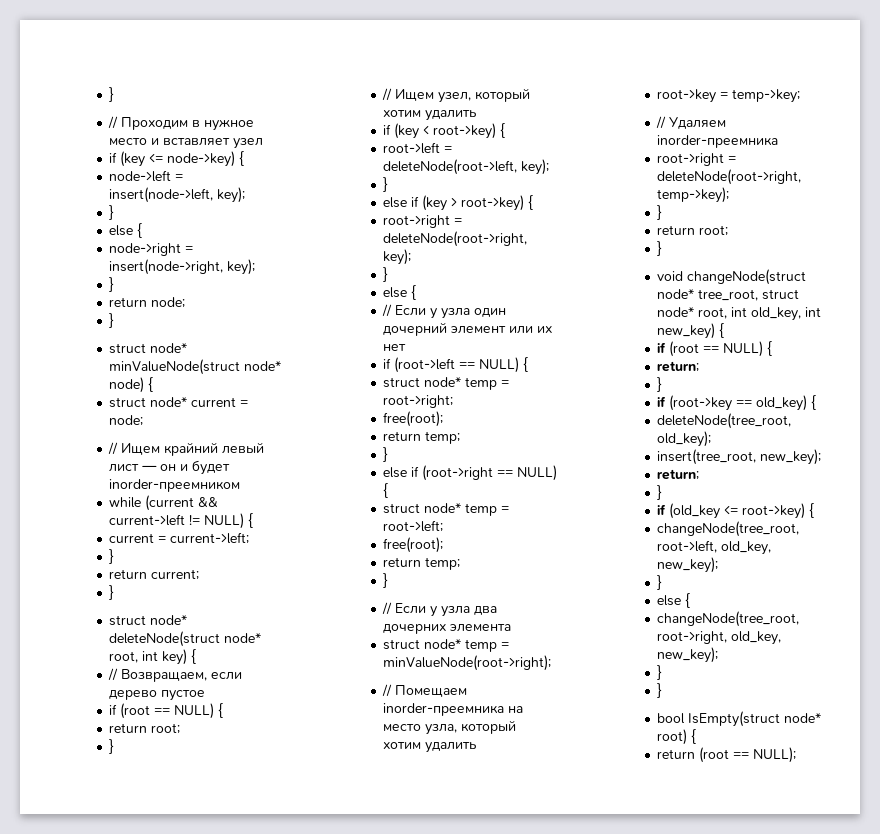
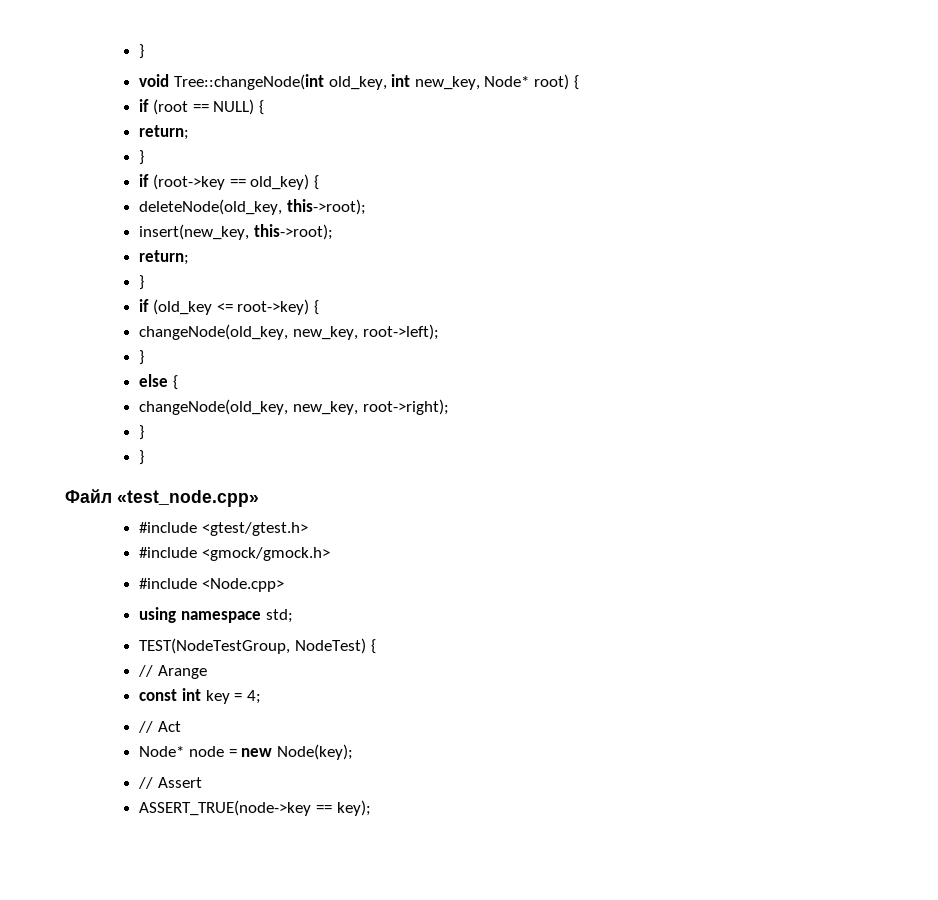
[109,87,115,102] [108,116,255,131] [109,138,264,149] [109,151,245,167] [109,170,184,182] [109,187,246,203] [109,205,115,220] [109,223,143,238] [109,243,194,256] [109,259,256,275] [109,277,115,292] [109,297,186,308] [109,313,115,328] [109,343,188,354] [109,359,282,375] [109,377,154,393] [109,397,249,408] [109,415,144,426] [108,442,265,456] [108,460,231,475] [109,479,241,492] [109,495,219,511] [109,513,254,529] [109,532,250,544] [109,549,115,564] [109,569,200,580] [109,585,115,600] [109,615,188,626] [109,631,262,647] [109,649,197,665] [108,668,243,682] [109,690,206,701] [109,703,224,719] [109,723,181,734] [109,739,115,754] [382,88,531,103] [383,110,478,121] [383,123,506,139] [383,142,453,154] [383,159,550,175] [383,177,389,192] [383,195,534,211] [383,215,463,228] [383,231,528,247] [383,249,412,265] [383,267,389,282] [383,285,417,300] [382,304,507,319] [383,322,553,336] [383,344,407,351] [383,357,529,373] [383,377,510,390] [383,395,454,408] [383,411,444,427] [383,431,461,444] [383,447,389,462] [383,465,558,481] [383,483,389,498] [383,503,510,516] [383,520,444,532] [383,537,444,553] [383,557,461,570] [383,573,389,588] [382,602,498,617] [383,624,512,634] [383,639,510,652] [383,655,552,671] [382,684,468,697] [383,703,524,716] [383,720,517,735] [383,742,478,753] [657,89,801,103] [656,116,727,129] [657,135,779,148] [657,153,737,166] [657,169,802,185] [657,187,730,203] [657,205,663,220] [657,225,729,236] [657,241,663,256] [657,269,807,285] [657,289,800,301] [657,307,822,321] [657,323,716,339] } // // Проходим в нужное место и вставляет узел // if (key <= node->key) { // node->left = insert(node->left, key); // } // else { // node->right = insert(node->right, key); // } // return node; // } // struct node* minValueNode(struct node* node) { // struct node* current = node; // // Ищем крайний левый лист — он и будет inorder-преемником // while (current && current->left != NULL) { // current = current->left; // } // return current; // } // struct node* deleteNode(struct node* root, int key) { // // Возвращаем, если дерево пустое // if (root == NULL) { // return root; // } // // Ищем узел, который хотим удалить // if (key < root->key) { // root->left = deleteNode(root->left, key); // } // else if (key > root->key) { // root->right = deleteNode(root->right, key); // } // else { // // Если у узла один дочерний элемент или их нет // if (root->left == NULL) { // struct node* temp = root->right; // free(root); // return temp; // } // else if (root->right == NULL) { // struct node* temp = root->left; // free(root); // return temp; // } // // Если у узла два дочерних элемента // struct node* temp = minValueNode(root->right); // // Помещаем inorder-преемника на место узла, который хотим удалить // root->key = temp->key; // // Удаляем inorder-преемника // root->right = deleteNode(root->right, temp->key); // } // return root; // } // void changeNode(struct node* tree_root, struct node* root, int old_key, int new_key) -> [139,44,145,59] [139,74,569,90] } // void Tree::changeNode(int old_key, int new_key, Node* root)
[657,413,792,429] [657,431,712,447] [657,449,822,465] deleteNode(tree_root, old_key); // insert(tree_root, new_key); -> [139,199,367,215] [139,224,334,240] deleteNode(old_key, this->root); // insert(new_key, this->root);
[657,521,800,537] [657,540,772,555] [657,557,719,573] [657,575,663,590] [657,593,691,608] [657,611,800,627] [657,631,782,645] [657,647,719,663] [657,665,663,680] [657,683,663,698] [657,711,822,727] [657,729,697,745] [657,747,797,763] changeNode(tree_root, root->left, old_key, new_key); // } // else { // changeNode(tree_root, root->right, old_key, new_key); // } // } // bool IsEmpty(struct node* root) { // return (root == NULL); -> [139,324,439,340] [139,350,145,365] [139,374,179,390] [139,399,449,415] [139,425,145,440] [139,450,145,465] [65,489,259,507] [139,522,309,536] [139,547,331,561] [139,578,285,592] [139,607,293,623] [139,638,376,654] [138,665,208,679] [139,688,261,704] [138,721,182,733] [139,744,353,760] [138,777,203,789] [139,800,371,816] changeNode(old_key, new_key, root->left); // } // else { // changeNode(old_key, new_key, root->right); // } // } // Файл «test_node.cpp» // #include <gtest/gtest.h> // #include <gmock/gmock.h> // #include <Node.cpp> // using namespace std; // TEST(NodeTestGroup, NodeTest) { // // Arange // const int key = 4; // // Act // Node* node = new Node(key); // // Assert // ASSERT_TRUE(node->key == key);

